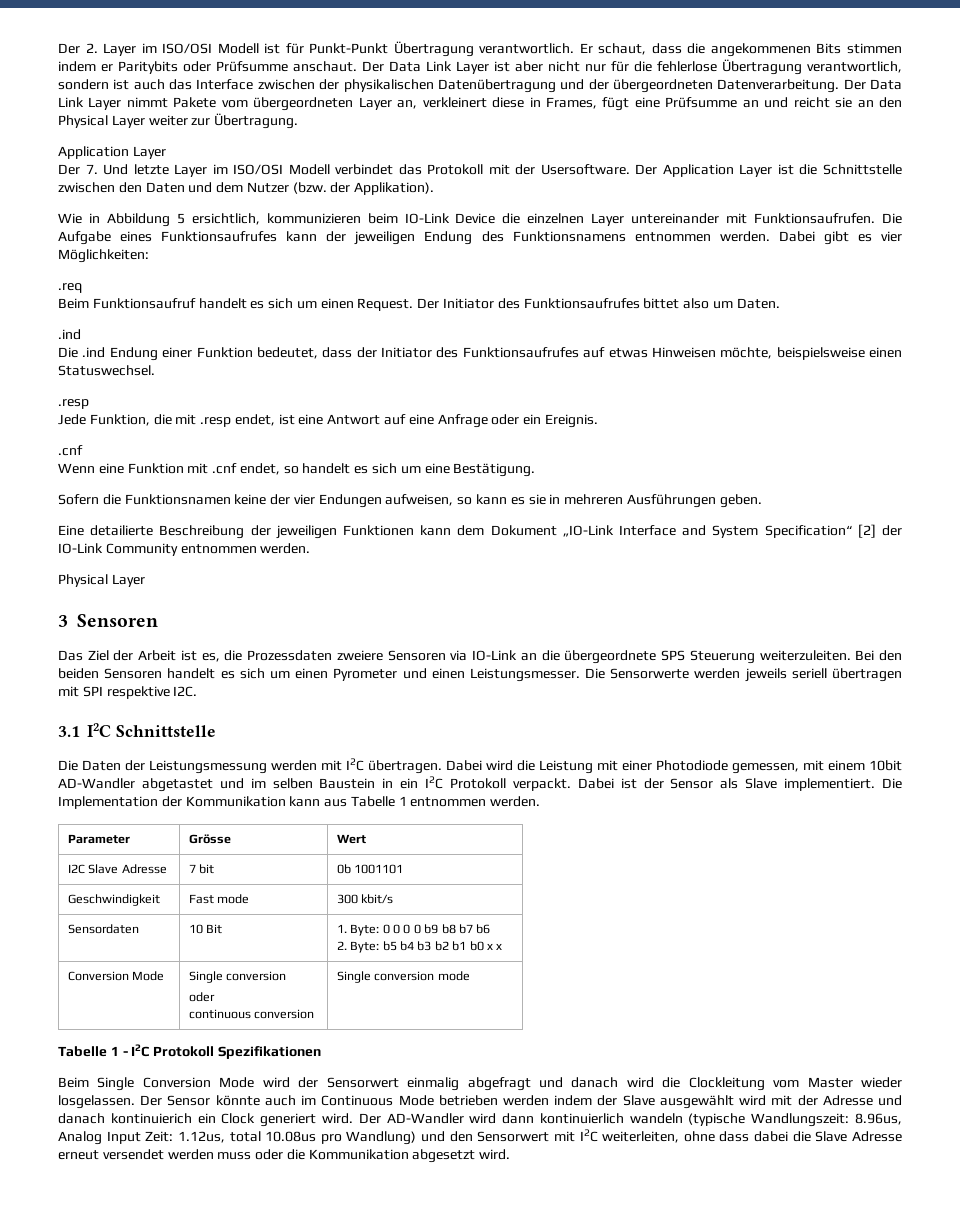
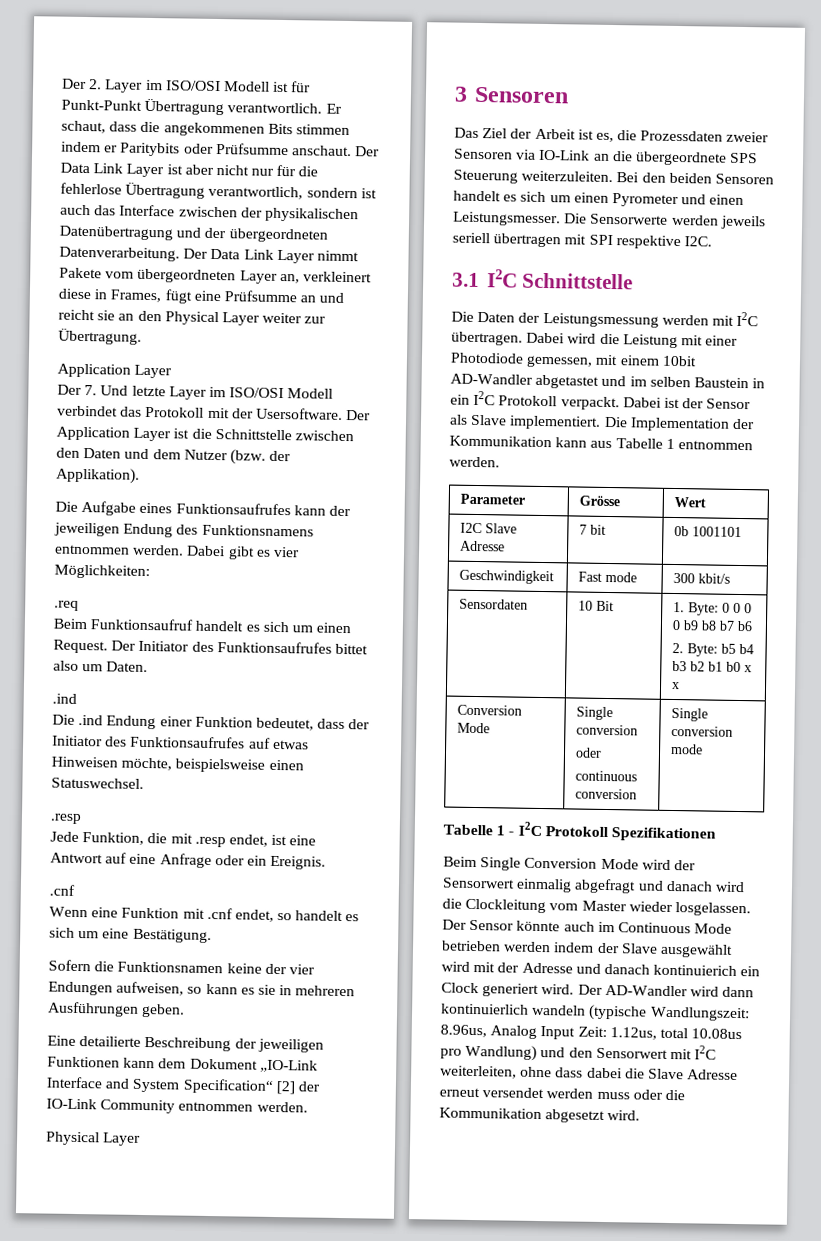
[58,213,876,227] Wie in Abbildung 5 ersichtlich, kommunizieren beim IO-Link Device die einzelnen Layer untereinander mit Funktionsaufrufen. -> (140, 475) none
[336,650,383,661] zweiere -> [726,131,770,143] zweier

